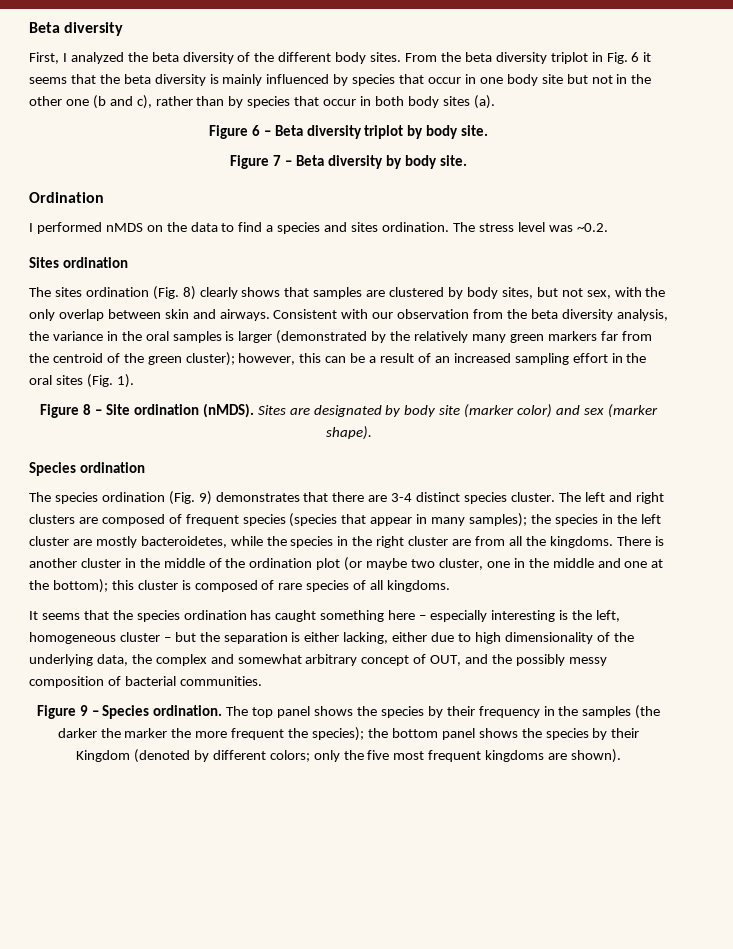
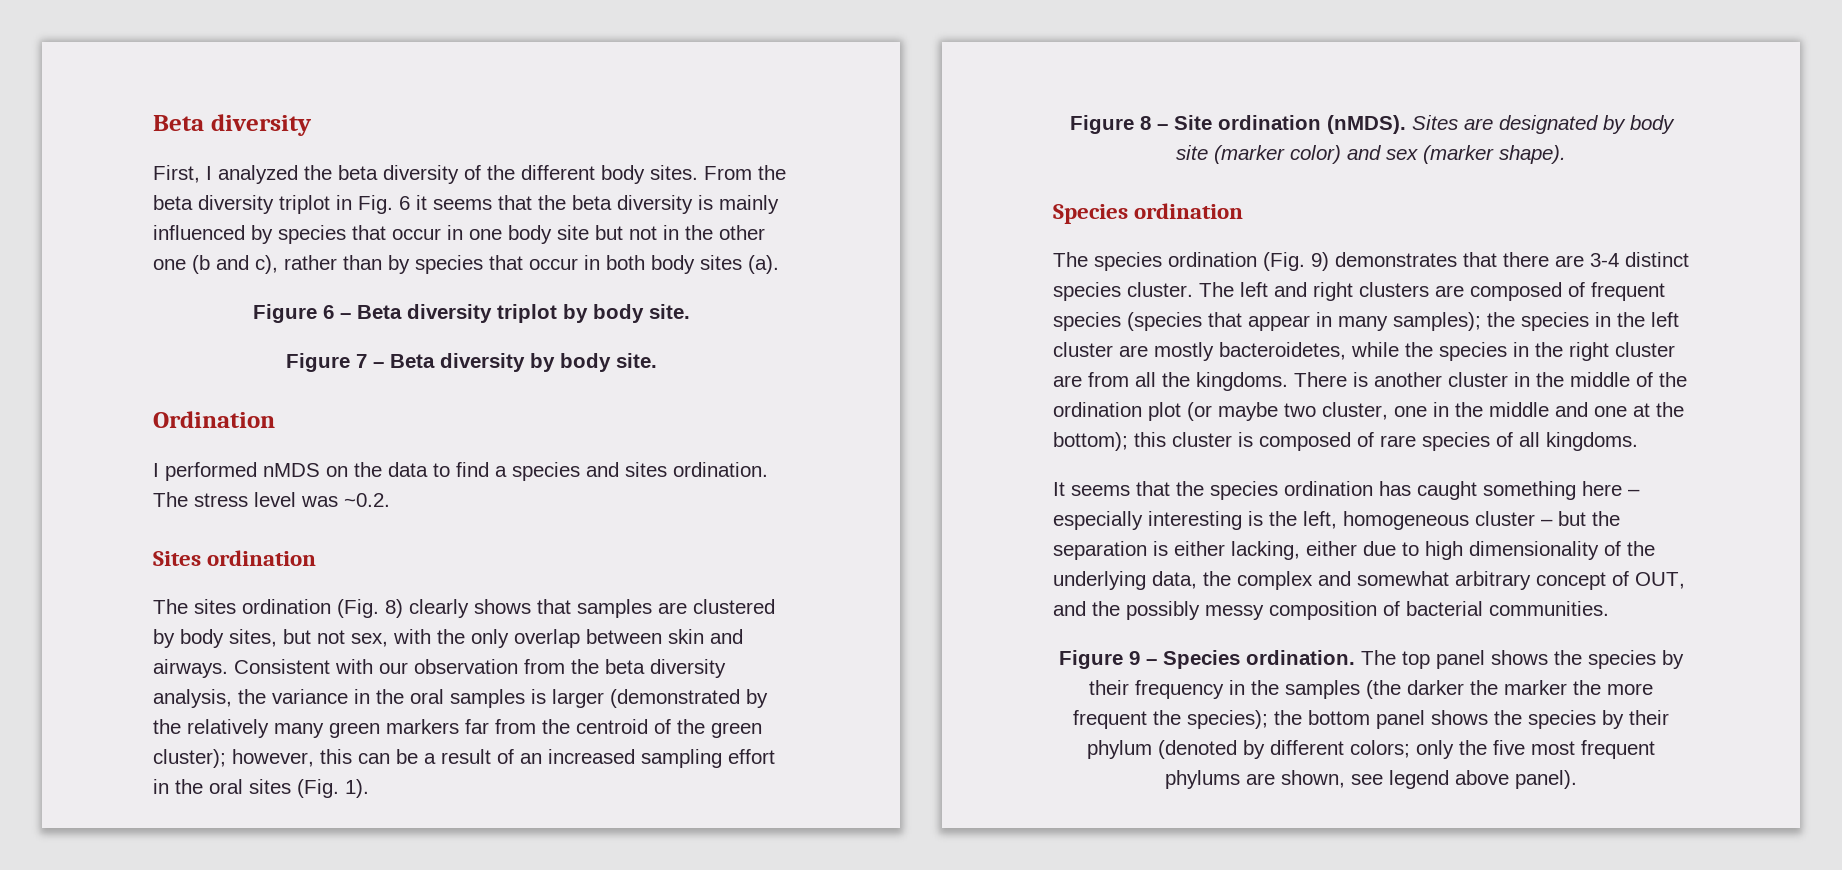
[76,750,131,762] Kingdom -> [1087,740,1152,759] phylum
[485,749,621,763] kingdoms are shown). -> [1165,770,1577,789] phylums are shown, see legend above panel).

